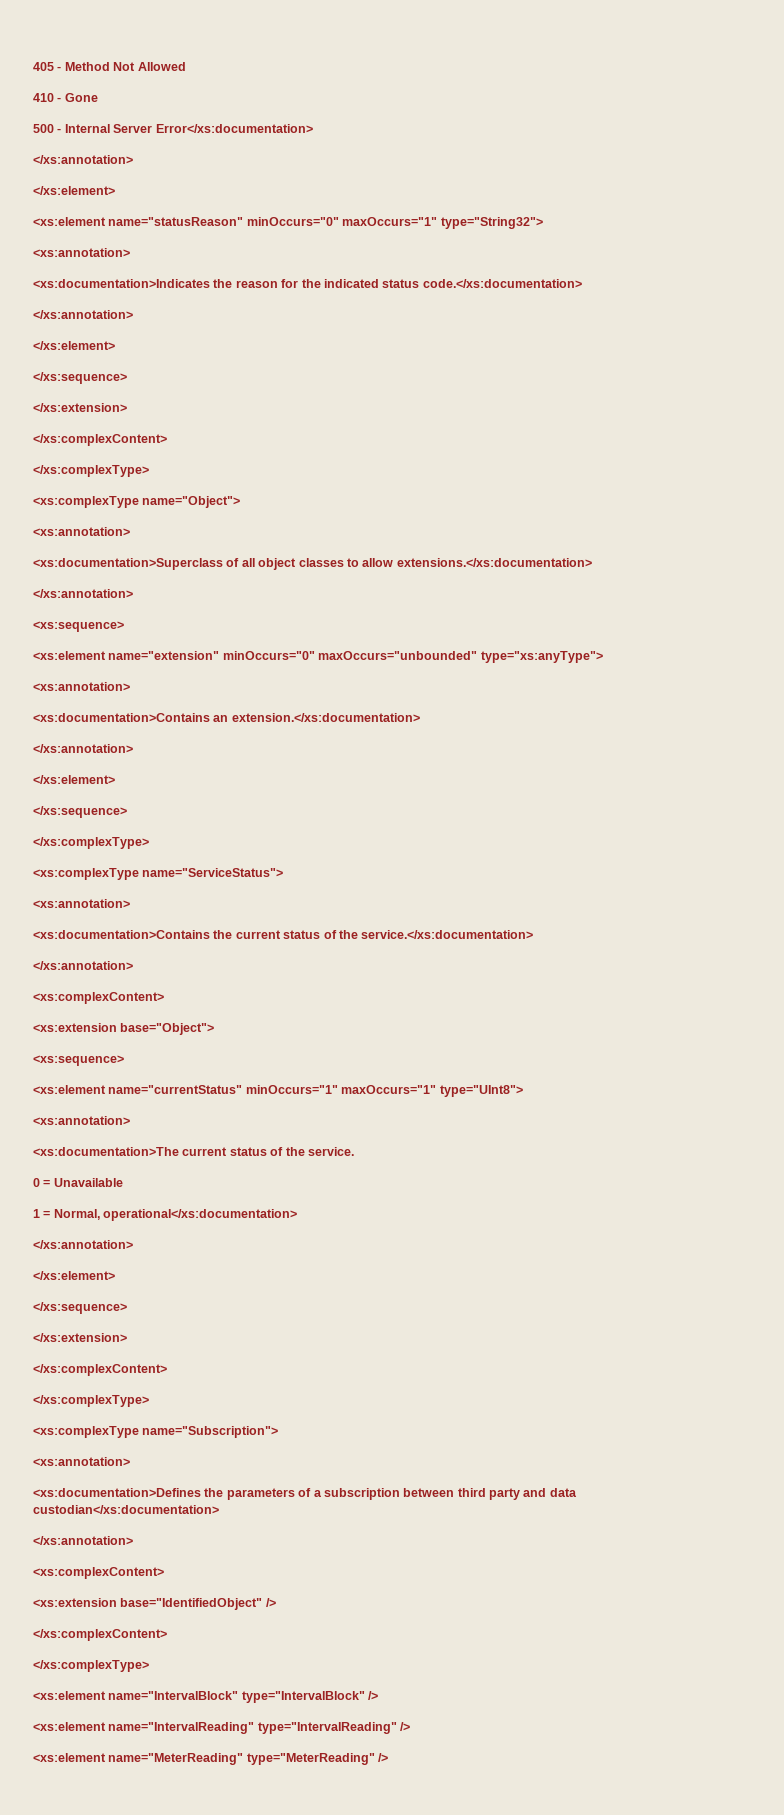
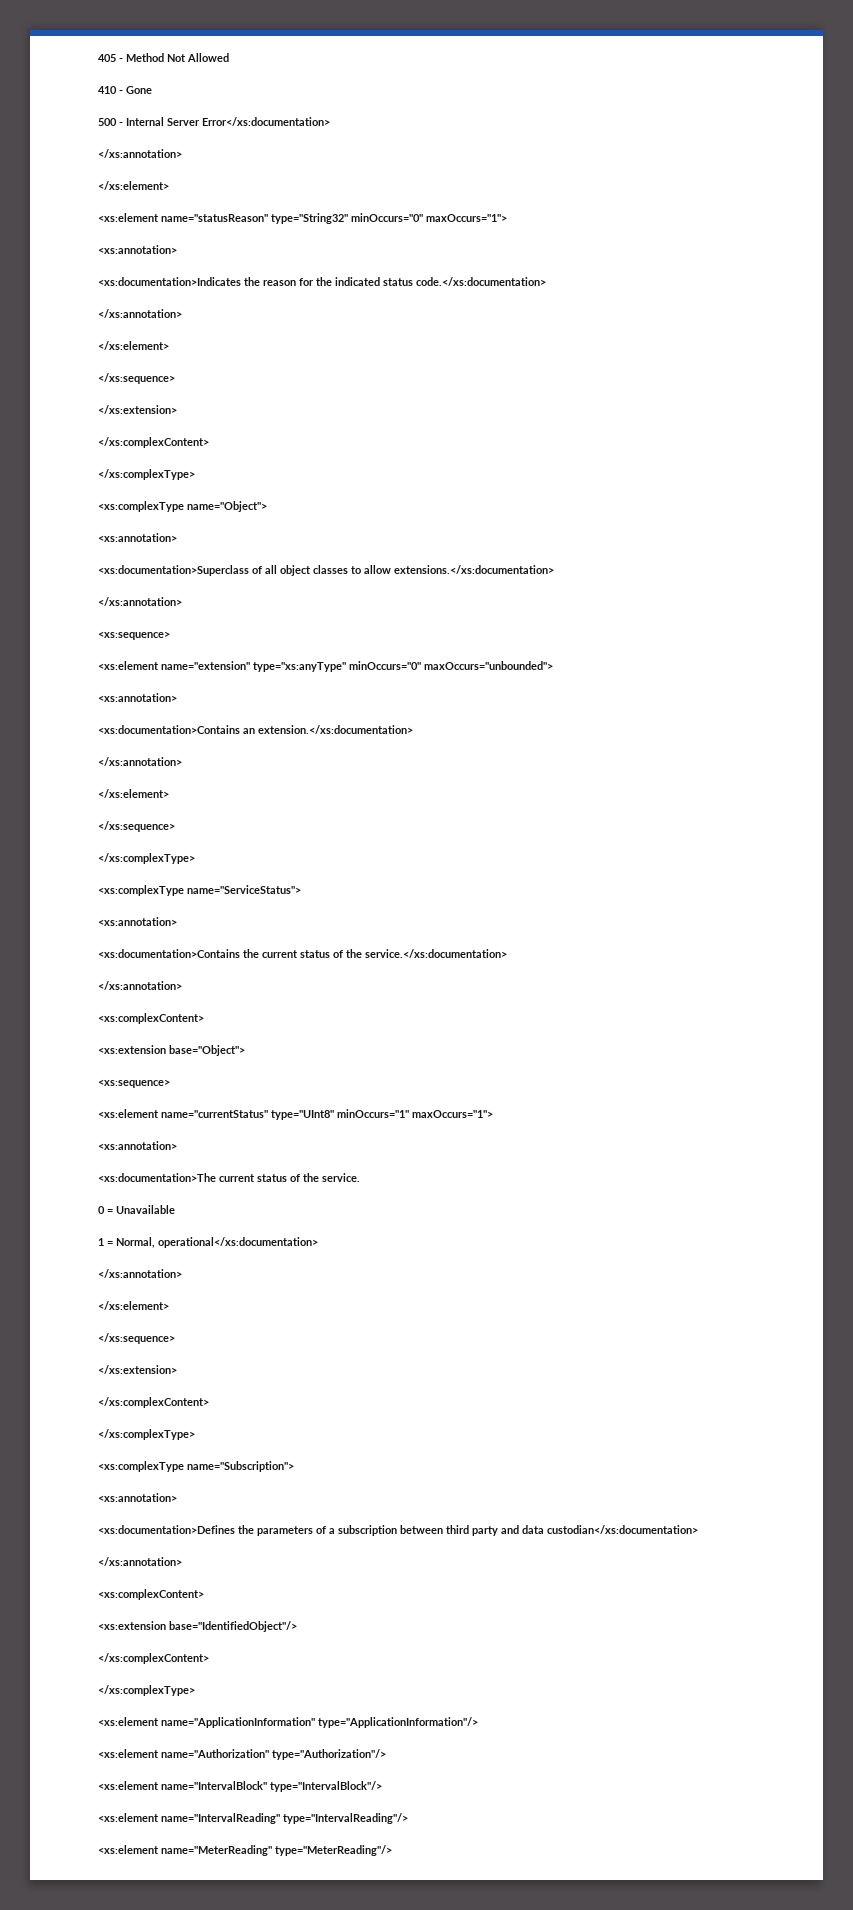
[246,217,543,229] minOccurs="0" maxOccurs="1" type="String32"> -> [271,213,507,224] type="String32" minOccurs="0" maxOccurs="1">
[222,651,603,663] minOccurs="0" maxOccurs="unbounded" type="xs:anyType"> -> [253,661,553,672] type="xs:anyType" minOccurs="0" maxOccurs="unbounded">
[245,1085,523,1097] minOccurs="1" maxOccurs="1" type="UInt8"> -> [271,1109,493,1120] type="UInt8" minOccurs="1" maxOccurs="1">
[120,1598,276,1610] [33,1629,167,1641] [33,1660,149,1672] base="IdentifiedObject" /> // </xs:complexContent> // </xs:complexType> -> [169,1621,297,1632] [98,1653,209,1664] [98,1685,195,1696] [98,1717,478,1728] [98,1749,386,1760] base="IdentifiedObject"/> // </xs:complexContent> // </xs:complexType> // <xs:element name="ApplicationInformation" type="ApplicationInformation"/> // <xs:element name="Authorization" type="Authorization"/>
[241,1691,379,1703] type="IntervalBlock" /> -> [270,1781,382,1792] type="IntervalBlock"/>
[257,1722,411,1734] type="IntervalReading" /> -> [283,1813,408,1824] type="IntervalReading"/>
[246,1753,389,1765] type="MeterReading" /> -> [275,1845,392,1856] type="MeterReading"/>

